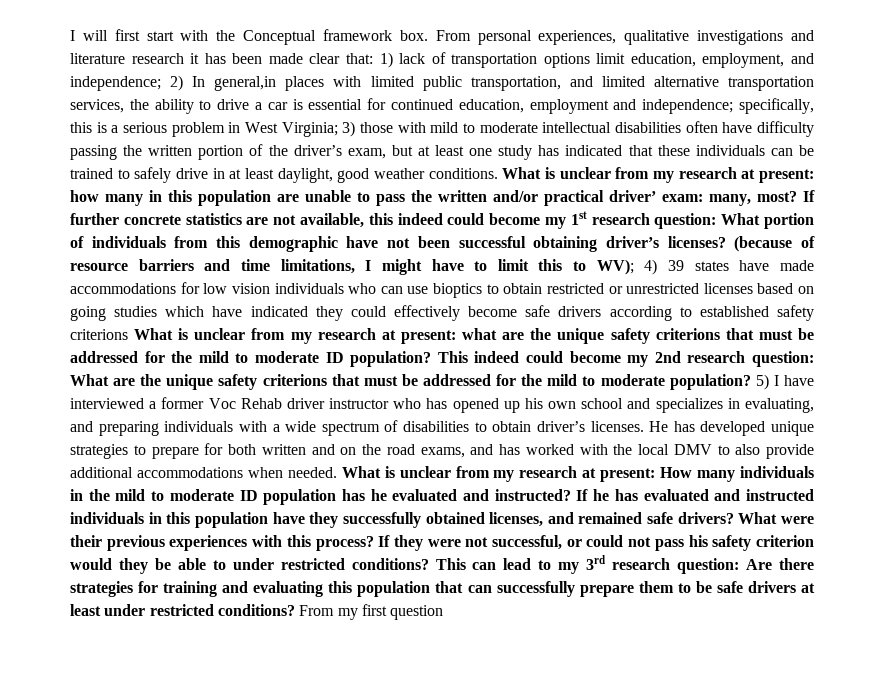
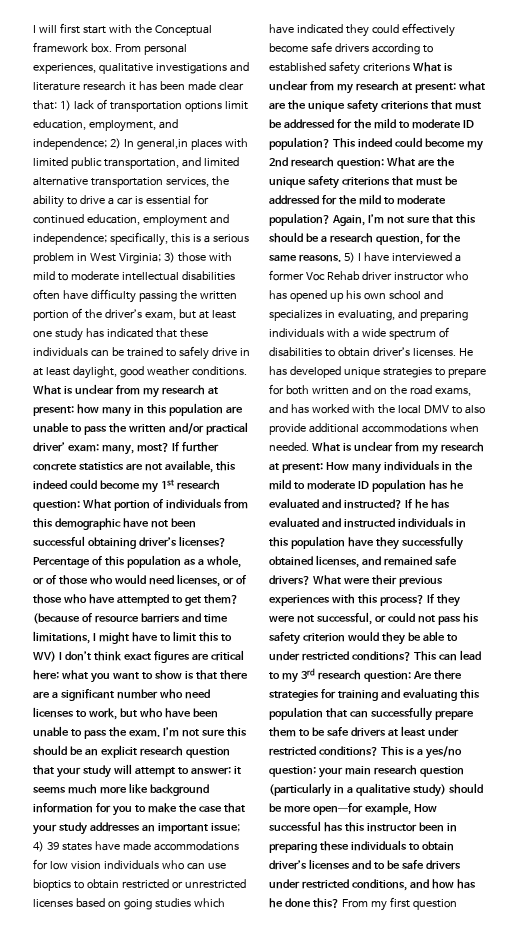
(726, 242) none -> [33,555,241,568] [33,574,247,587] [33,594,238,606] Percentage of this population as a whole, or of those who would need licenses, or of those who have attempted to get them?
[596,259,634,275] WV); -> [33,650,244,663] [33,670,248,683] [33,689,210,701] [33,707,218,720] [33,726,247,739] [33,745,230,758] [33,764,241,778] [33,783,209,796] [33,803,245,816] [32,822,240,835] WV) I don’t think exact figures are critical here; what you want to show is that there are a significant number who need licenses to work, but who have been unable to pass the exam. I’m not sure this should be an explicit research question that your study will attempt to answer; it seems much more like background information for you to make the case that your study addresses an important issue;
(751, 382) none -> [331,214,476,226] [269,232,461,245] [269,254,341,262] Again, I’m not sure that this should be a research question, for the same reasons.
(295, 610) none -> [380,746,462,759] [269,765,464,778] [269,783,483,797] [269,802,437,815] [269,821,457,832] [269,840,454,853] [269,859,461,870] [269,879,476,891] [269,898,339,908] This is a yes/no question; your main research question (particularly in a qualitative study) should be more open—for example, How successful has this instructor been in preparing these individuals to obtain driver’s licenses and to be safe drivers under restricted conditions, and how has he done this?

